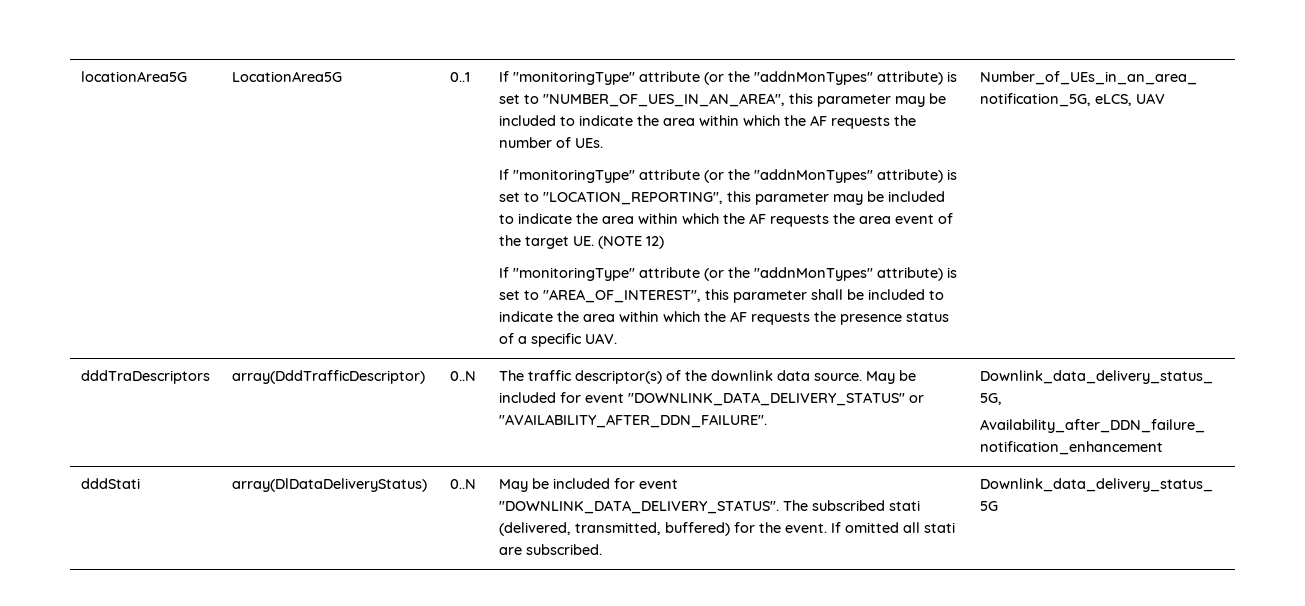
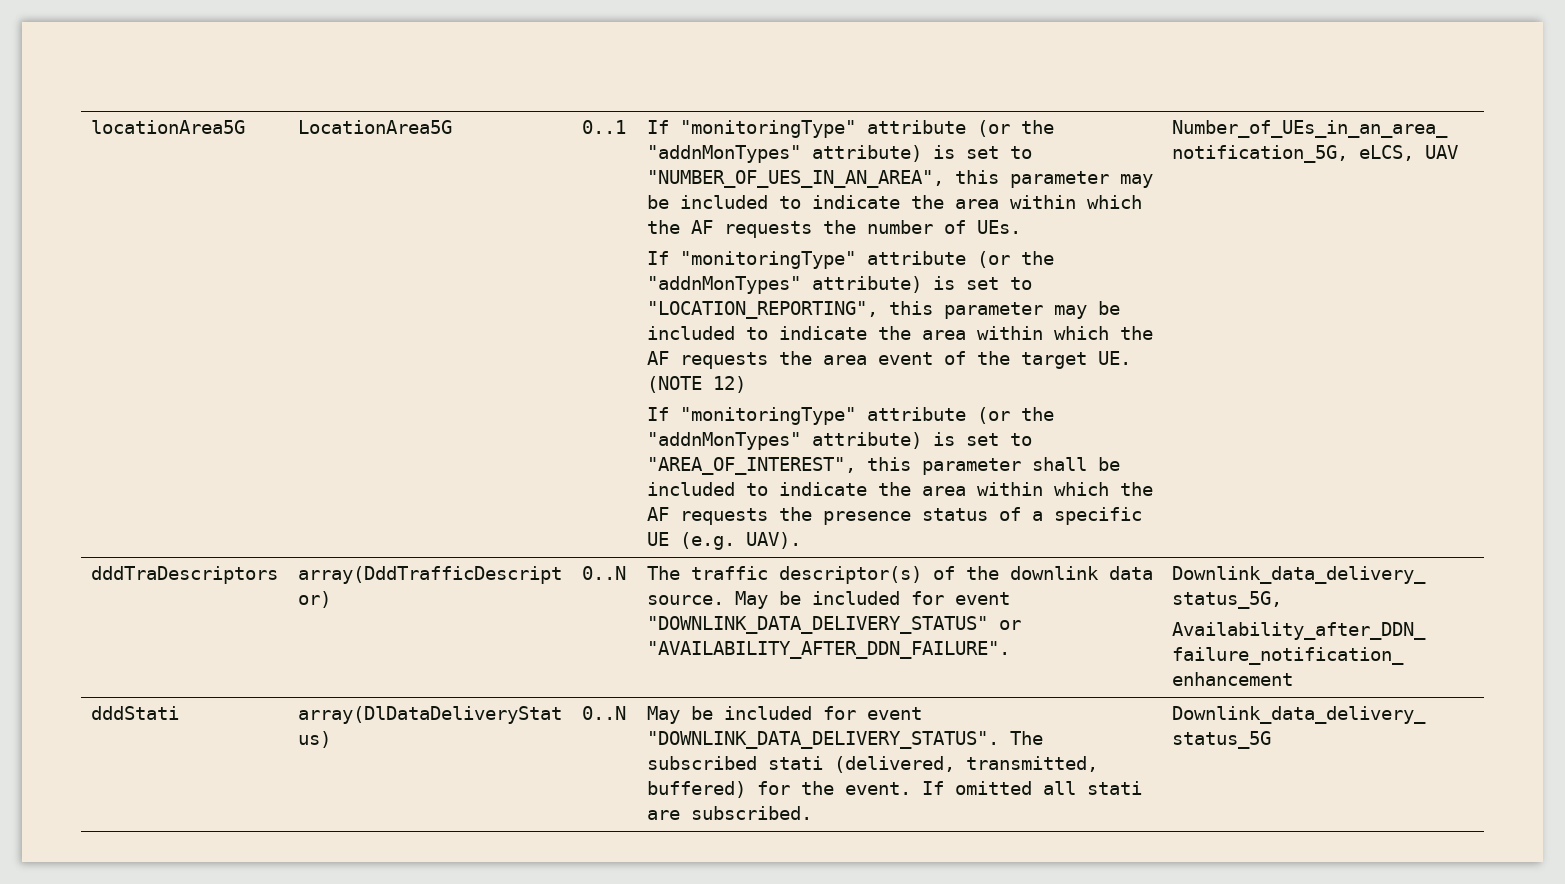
[584,333,617,344] UAV. -> [646,532,801,550] UE (e.g. UAV).

